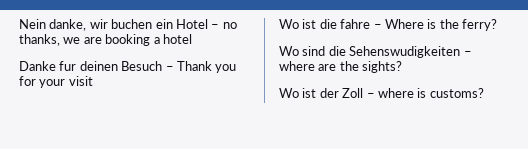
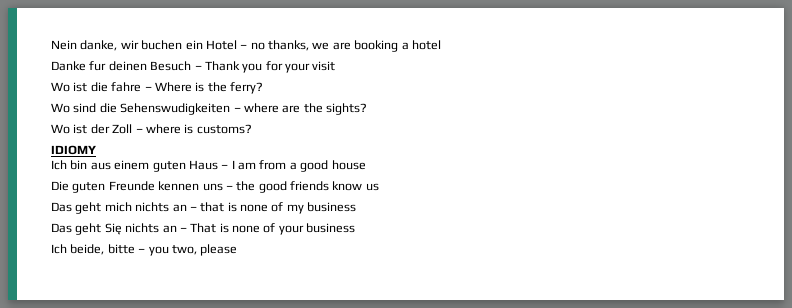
(484, 93) none -> [51,145,96,155] [51,160,366,172] [51,181,379,193] [51,202,357,214] [51,223,356,235] [51,244,238,256] // IDIOMY // Ich bin aus einem guten Haus – I am from a good house // Die guten Freunde kennen uns – the good friends know us // Das geht mich nichts an – that is none of my business // Das geht Się nichts an – That is none of your business // Ich beide, bitte – you two, please

